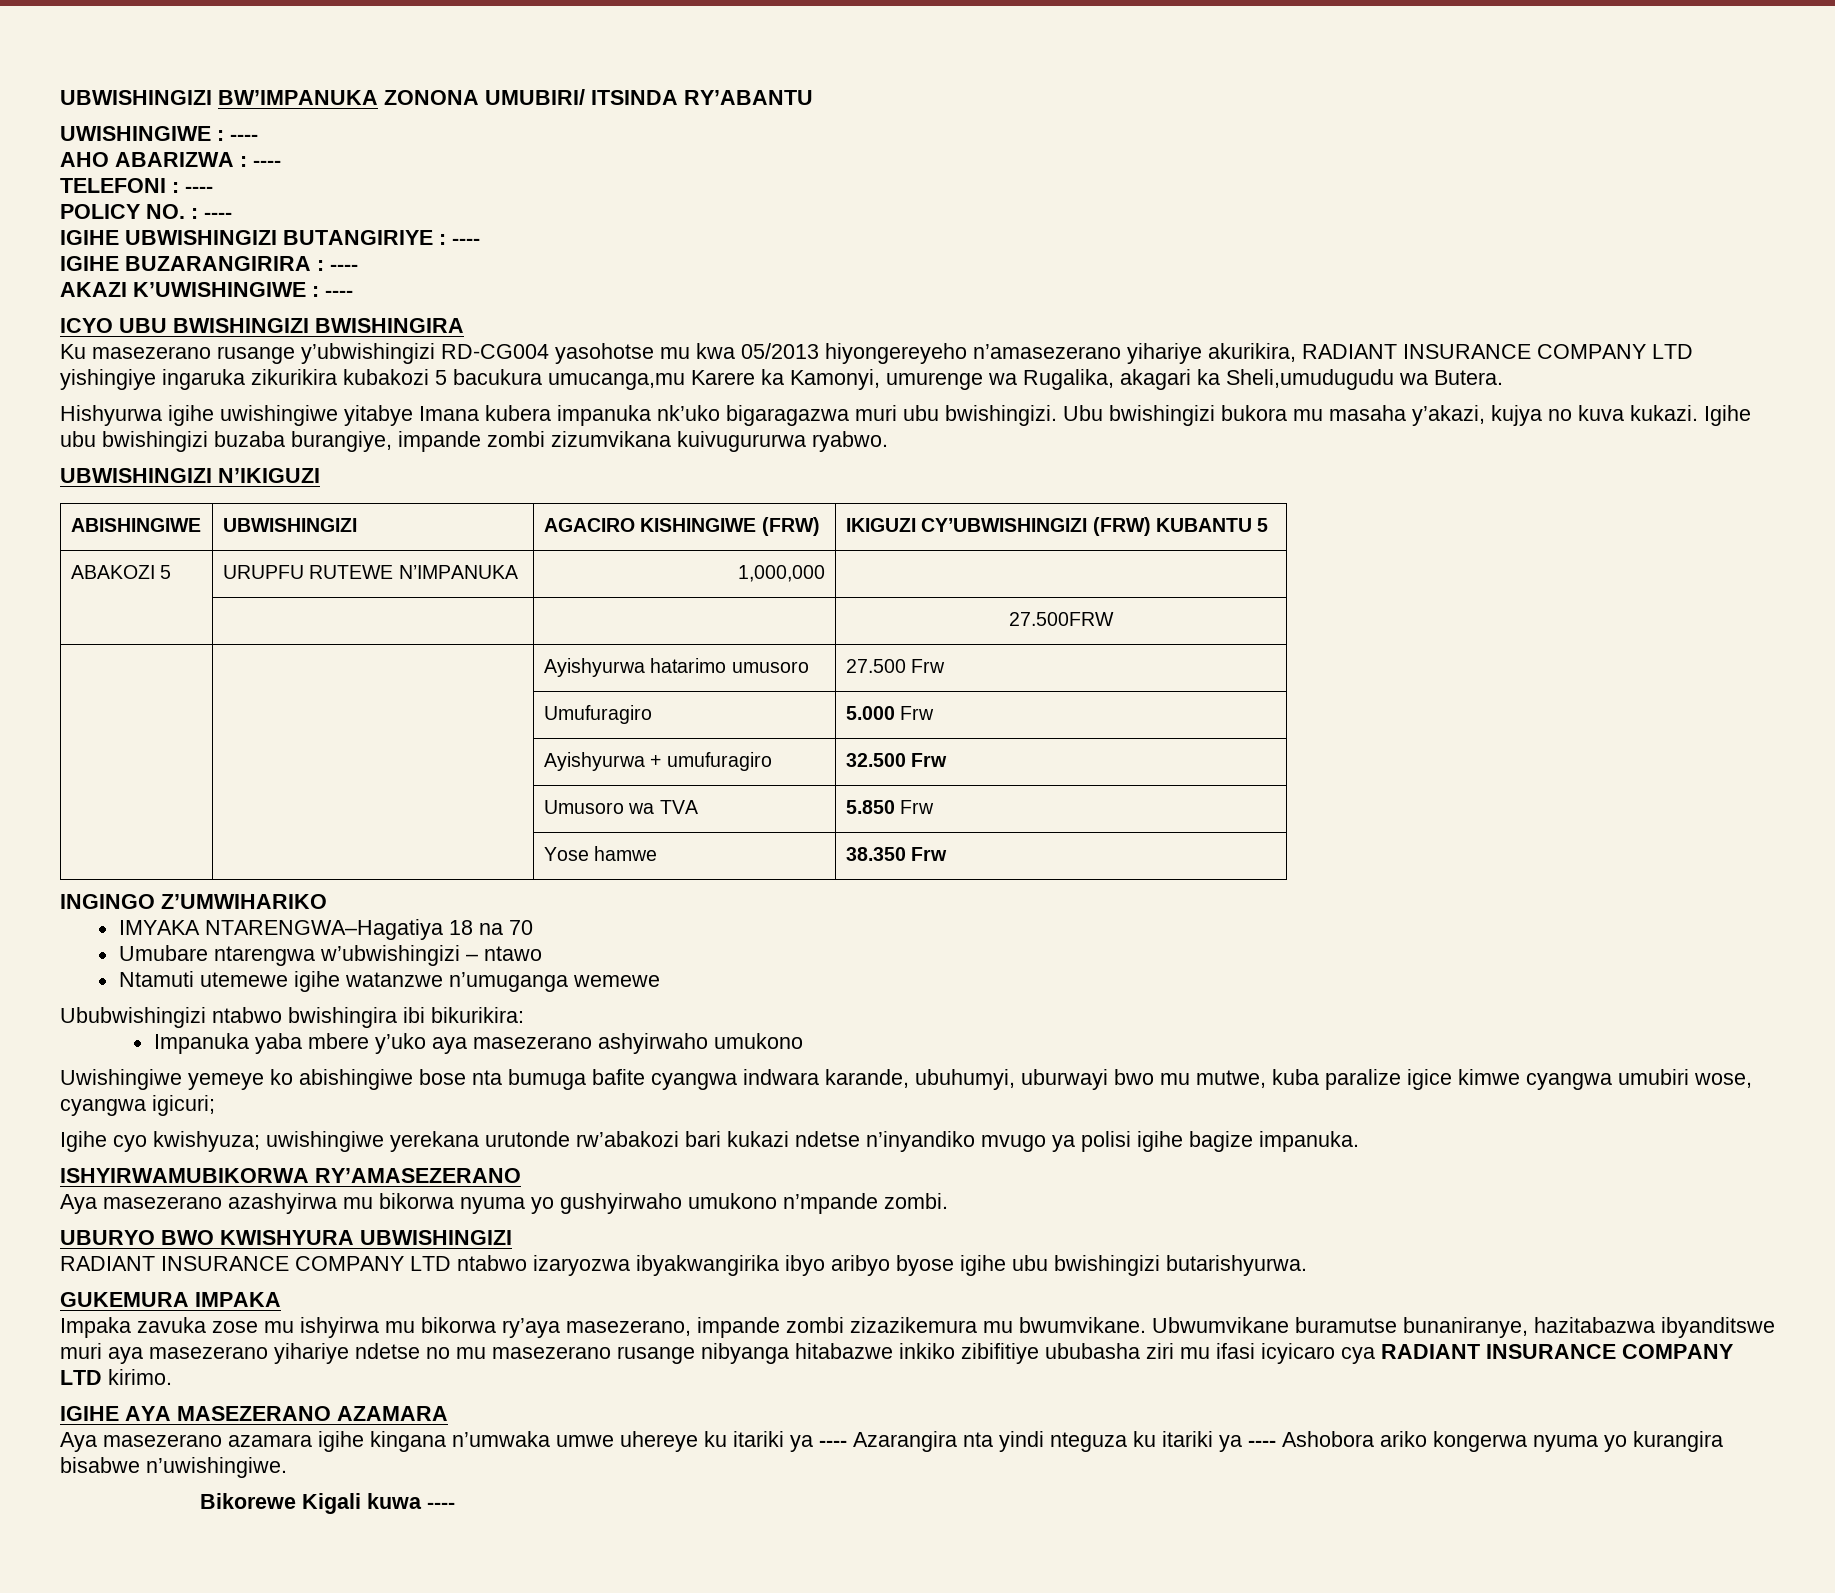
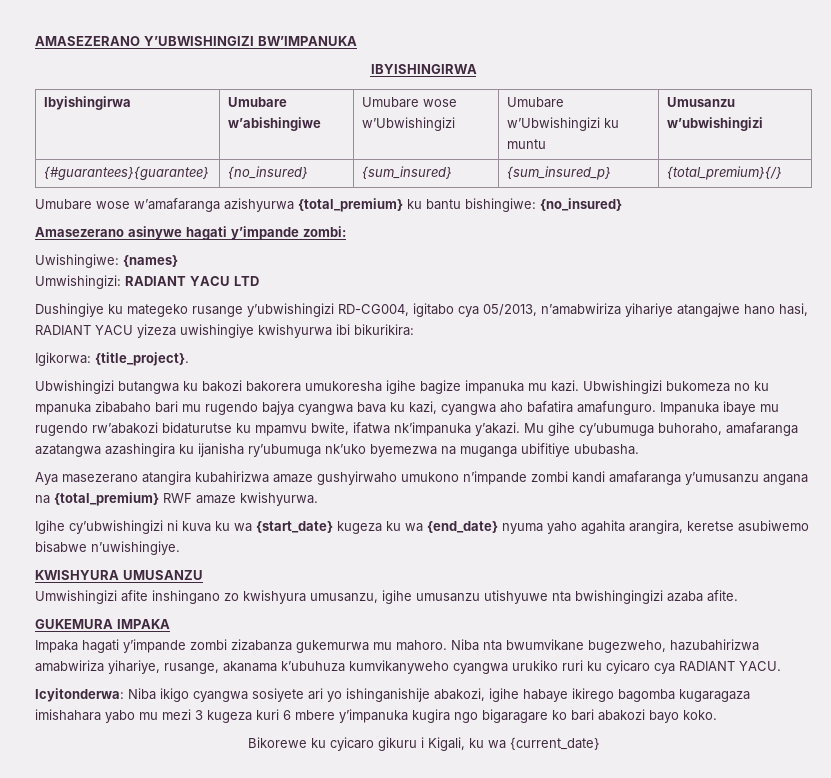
[60,90,212,105] UBWISHINGIZI -> [35,36,254,46] AMASEZERANO Y’UBWISHINGIZI
[384,89,813,105] [60,126,258,141] [60,152,281,167] [60,178,213,193] [60,204,232,219] [60,230,480,245] [60,256,358,271] [60,282,353,297] [60,318,464,333] [60,343,1693,364] [60,369,1503,390] [60,405,1751,426] [60,431,888,452] [60,468,320,483] [70,518,201,532] [222,518,357,532] [543,517,820,536] [845,517,1269,536] [70,565,172,579] [222,565,518,579] [738,565,826,582] [1008,612,1114,626] [543,658,809,677] [845,659,946,673] [543,705,652,724] [845,706,935,720] [543,752,772,771] [845,753,948,767] [543,800,698,814] [845,800,935,814] [543,846,658,861] [845,847,948,861] [60,894,327,909] [118,919,533,940] [118,945,542,966] [118,971,660,992] [60,1007,524,1028] [153,1033,803,1054] [60,1069,1752,1090] [60,1095,215,1116] [60,1131,1359,1152] [60,1168,521,1183] [60,1193,948,1214] [60,1230,512,1245] [60,1255,1307,1276] [60,1292,281,1307] [60,1317,1775,1338] [60,1343,1733,1364] [60,1369,172,1385] [60,1406,448,1421] [60,1431,1723,1452] [60,1457,287,1478] [200,1493,456,1514] ZONONA UMUBIRI/ ITSINDA RY’ABANTU // UWISHINGIWE : ---- // AHO ABARIZWA : ---- // TELEFONI : ---- // POLICY NO. : ---- // IGIHE UBWISHINGIZI BUTANGIRIYE : ---- // IGIHE BUZARANGIRIRA : ---- // AKAZI K’UWISHINGIWE : ---- // ICYO UBU BWISHINGIZI BWISHINGIRA // Ku masezerano rusange y’ubwishingizi RD-CG004 yasohotse mu kwa 05/2013 hiyongereyeho n’amasezerano yihariye akurikira, RADIANT INSURANCE COMPANY LTD yishingiye ingaruka zikurikira kubakozi 5 bacukura umucanga,mu Karere ka Kamonyi, umurenge wa Rugalika, akagari ka Sheli,umudugudu wa Butera. // Hishyurwa igihe uwishingiwe yitabye Imana kubera impanuka nk’uko bigaragazwa muri ubu bwishingizi. Ubu bwishingizi bukora mu masaha y’akazi, kujya no kuva kukazi. Igihe ubu bwishingizi buzaba burangiye, impande zombi zizumvikana kuivugururwa ryabwo. // UBWISHINGIZI N’IKIGUZI // ABISHINGIWE | UBWISHINGIZI | AGACIRO KISHINGIWE (FRW) | IKIGUZI CY’UBWISHINGIZI (FRW) KUBANTU 5 // ABAKOZI 5 | URUPFU RUTEWE N’IMPANUKA | 1,000,000 | // | | | 27.500FRW // | | Ayishyurwa hatarimo umusoro | 27.500 Frw // | | Umufuragiro | 5.000 Frw // | | Ayishyurwa + umufuragiro | 32.500 Frw // | | Umusoro wa TVA | 5.850 Frw // | | Yose hamwe | 38.350 Frw // INGINGO Z’UMWIHARIKO // IMYAKA NTARENGWA–Hagatiya 18 na 70 // Umubare ntarengwa w’ubwishingizi – ntawo // Ntamuti utemewe igihe watanzwe n’umuganga wemewe // Ububwishingizi ntabwo bwishingira ibi bikurikira: // Impanuka yaba mbere y’uko aya masezerano ashyirwaho umukono // Uwishingiwe yemeye ko abishingiwe bose nta bumuga bafite cyangwa indwara karande, ubuhumyi, uburwayi bwo mu mutwe, kuba paralize igice kimwe cyangwa umubiri wose, cyangwa igicuri; // Igihe cyo kwishyuza; uwishingiwe yerekana urutonde rw’abakozi bari kukazi ndetse n’inyandiko mvugo ya polisi igihe bagize impanuka. // ISHYIRWAMUBIKORWA RY’AMASEZERANO // Aya masezerano azashyirwa mu bikorwa nyuma yo gushyirwaho umukono n’mpande zombi. // UBURYO BWO KWISHYURA UBWISHINGIZI // RADIANT INSURANCE COMPANY LTD ntabwo izaryozwa ibyakwangirika ibyo aribyo byose igihe ubu bwishingizi butarishyurwa. // GUKEMURA IMPAKA // Impaka zavuka zose mu ishyirwa mu bikorwa ry’aya masezerano, impande zombi zizazikemura mu bwumvikane. Ubwumvikane buramutse bunaniranye, hazitabazwa ibyanditswe muri aya masezerano yihariye ndetse no mu masezerano rusange nibyanga hitabazwe inkiko zibifitiye ububasha ziri mu ifasi icyicaro cya RADIANT INSURANCE COMPANY LTD kirimo. // IGIHE AYA MASEZERANO AZAMARA // Aya masezerano azamara igihe kingana n’umwaka umwe uhereye ku itariki ya ---- Azarangira nta yindi nteguza ku itariki ya ---- Ashobora ariko kongerwa nyuma yo kurangira bisabwe n’uwishingiwe. // Bikorewe Kigali kuwa ---- -> [370,64,477,74] [44,96,132,110] [228,97,288,107] [228,117,322,131] [362,97,458,108] [362,117,456,131] [507,97,565,108] [507,117,620,131] [507,139,547,149] [667,97,736,107] [667,117,764,131] [44,166,210,180] [228,166,309,179] [362,166,453,179] [507,166,612,180] [667,166,783,180] [35,198,622,212] [35,226,346,240] [35,254,178,268] [35,275,259,289] [35,303,808,317] [35,324,414,338] [35,352,189,366] [35,380,769,394] [35,401,779,415] [35,422,798,436] [35,443,639,457] [35,471,808,485] [35,492,318,506] [35,520,809,534] [35,541,180,555] [35,570,203,580] [35,590,738,604] [35,619,170,629] [35,639,759,653] [35,660,781,674] [35,688,750,702] [35,709,717,723] [247,737,600,751] // IBYISHINGIRWA // Ibyishingirwa | Umubare w’abishingiwe | Umubare wose w’Ubwishingizi | Umubare w’Ubwishingizi ku muntu | Umusanzu w’ubwishingizi // {#guarantees}{guarantee} | {no_insured} | {sum_insured} | {sum_insured_p} | {total_premium}{/} // Umubare wose w’amafaranga azishyurwa {total_premium} ku bantu bishingiwe: {no_insured} // Amasezerano asinywe hagati y’impande zombi: // Uwishingiwe: {names} // Umwishingizi: RADIANT YACU LTD // Dushingiye ku mategeko rusange y’ubwishingizi RD-CG004, igitabo cya 05/2013, n’amabwiriza yihariye atangajwe hano hasi, RADIANT YACU yizeza uwishingiye kwishyurwa ibi bikurikira: // Igikorwa: {title_project}. // Ubwishingizi butangwa ku bakozi bakorera umukoresha igihe bagize impanuka mu kazi. Ubwishingizi bukomeza no ku mpanuka zibabaho bari mu rugendo bajya cyangwa bava ku kazi, cyangwa aho bafatira amafunguro. Impanuka ibaye mu rugendo rw’abakozi bidaturutse ku mpamvu bwite, ifatwa nk’impanuka y’akazi. Mu gihe cy’ubumuga buhoraho, amafaranga azatangwa azashingira ku ijanisha ry’ubumuga nk’uko byemezwa na muganga ubifitiye ububasha. // Aya masezerano atangira kubahirizwa amaze gushyirwaho umukono n’impande zombi kandi amafaranga y’umusanzu angana na {total_premium} RWF amaze kwishyurwa. // Igihe cy’ubwishingizi ni kuva ku wa {start_date} kugeza ku wa {end_date} nyuma yaho agahita arangira, keretse asubiwemo bisabwe n’uwishingiye. // KWISHYURA UMUSANZU // Umwishingizi afite inshingano zo kwishyura umusanzu, igihe umusanzu utishyuwe nta bwishingingizi azaba afite. // GUKEMURA IMPAKA // Impaka hagati y’impande zombi zizabanza gukemurwa mu mahoro. Niba nta bwumvikane bugezweho, hazubahirizwa amabwiriza yihariye, rusange, akanama k’ubuhuza kumvikanyweho cyangwa urukiko ruri ku cyicaro cya RADIANT YACU. // Icyitonderwa: Niba ikigo cyangwa sosiyete ari yo ishinganishije abakozi, igihe habaye ikirego bagomba kugaragaza imishahara yabo mu mezi 3 kugeza kuri 6 mbere y’impanuka kugira ngo bigaragare ko bari abakozi bayo koko. // Bikorewe ku cyicaro gikuru i Kigali, ku wa {current_date}

